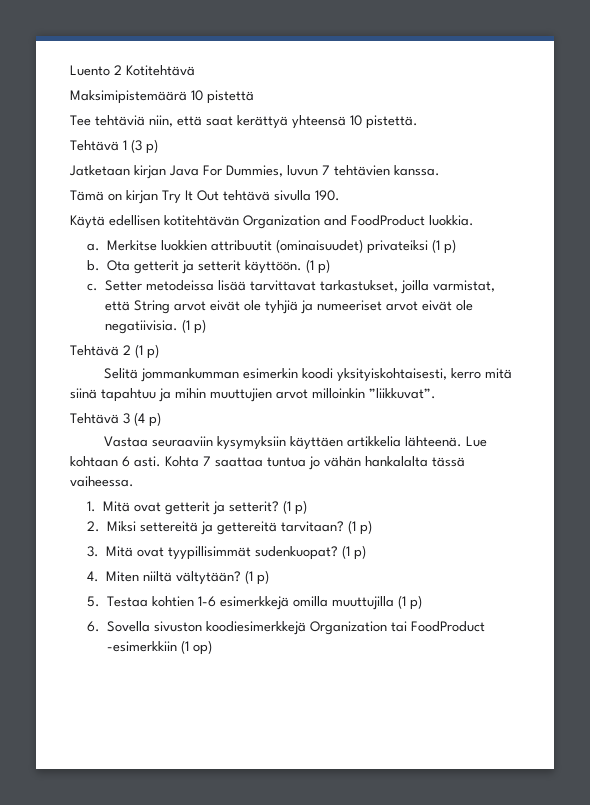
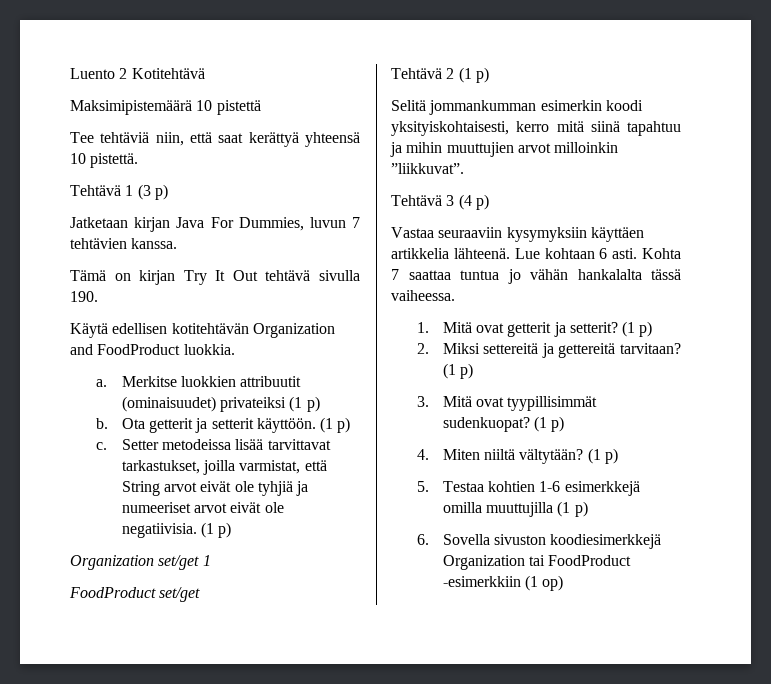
(206, 326) none -> [70,555,211,570] [69,587,201,602] // Organization set/get 1 // FoodProduct set/get

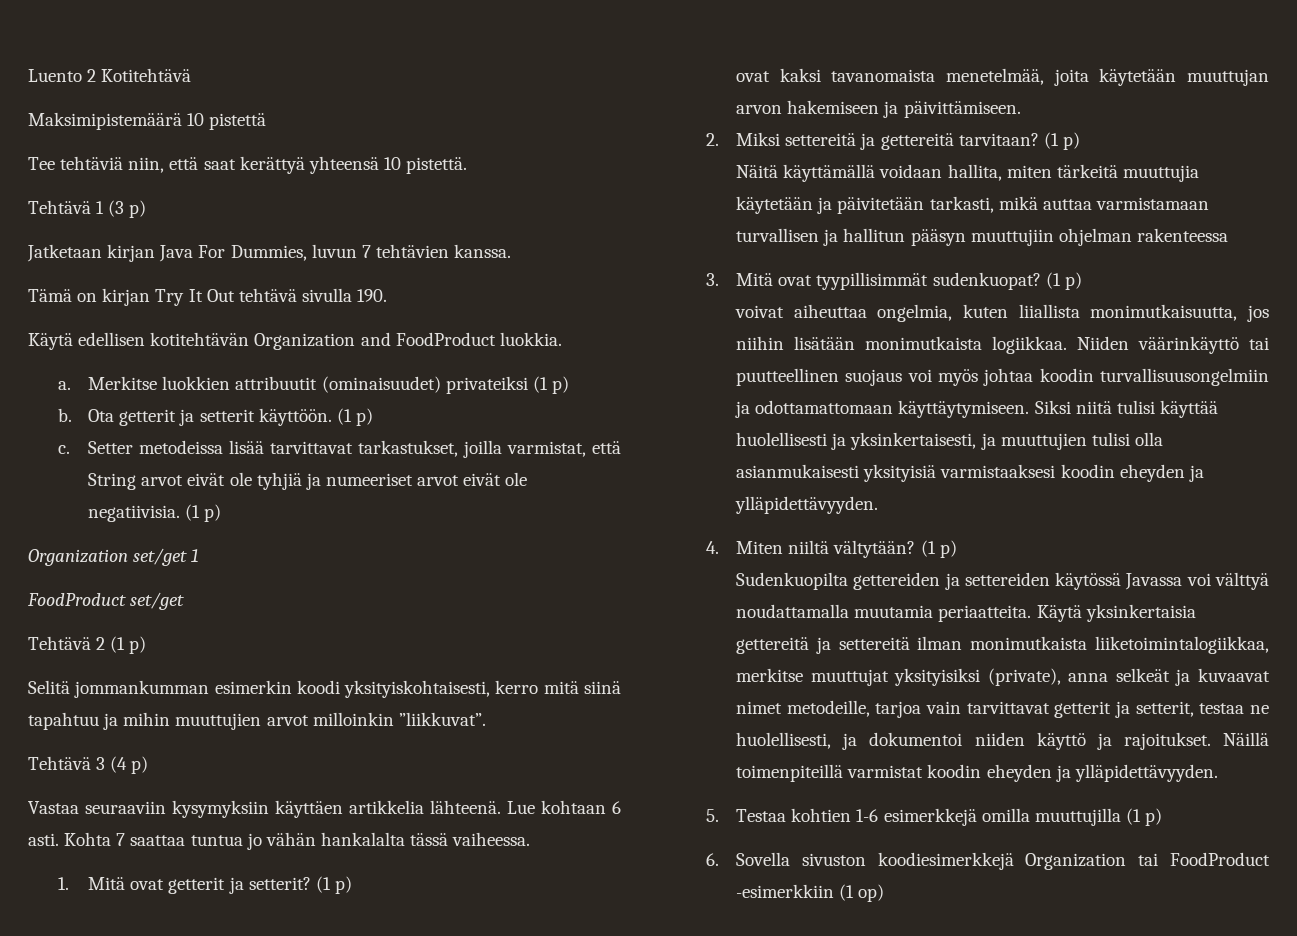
(653, 329) none -> [736,68,1269,86] [736,100,1021,118] // ovat kaksi tavanomaista menetelmää, joita käytetään muuttujan arvon hakemiseen ja päivittämiseen.
(473, 371) none -> [736,164,1199,182] [736,196,1209,214] [736,228,1228,246] // Näitä käyttämällä voidaan hallita, miten tärkeitä muuttujia käytetään ja päivitetään tarkasti, mikä auttaa varmistamaan turvallisen ja hallitun pääsyn muuttujiin ohjelman rakenteessa
(565, 424) none -> [735,304,1269,322] [736,336,1269,354] [736,368,1269,386] [735,400,1218,418] [736,432,1163,450] [736,464,1204,482] [735,496,879,514] // voivat aiheuttaa ongelmia, kuten liiallista monimutkaisuutta, jos niihin lisätään monimutkaista logiikkaa. Niiden väärinkäyttö tai puutteellinen suojaus voi myös johtaa koodin turvallisuusongelmiin ja odottamattomaan käyttäytymiseen. Siksi niitä tulisi käyttää huolellisesti ja yksinkertaisesti, ja muuttujien tulisi olla asianmukaisesti yksityisiä varmistaaksesi koodin eheyden ja ylläpidettävyyden.
(618, 456) none -> [736,572,1269,590] [736,604,1196,622] [736,636,1269,654] [736,668,1270,686] [736,700,1269,718] [736,732,1269,750] [736,764,1218,782] // Sudenkuopilta gettereiden ja settereiden käytössä Javassa voi välttyä noudattamalla muutamia periaatteita. Käytä yksinkertaisia gettereitä ja settereitä ilman monimutkaista liiketoimintalogiikkaa, merkitse muuttujat yksityisiksi (private), anna selkeät ja kuvaavat nimet metodeille, tarjoa vain tarvittavat getterit ja setterit, testaa ne huolellisesti, ja dokumentoi niiden käyttö ja rajoitukset. Näillä toimenpiteillä varmistat koodin eheyden ja ylläpidettävyyden.

